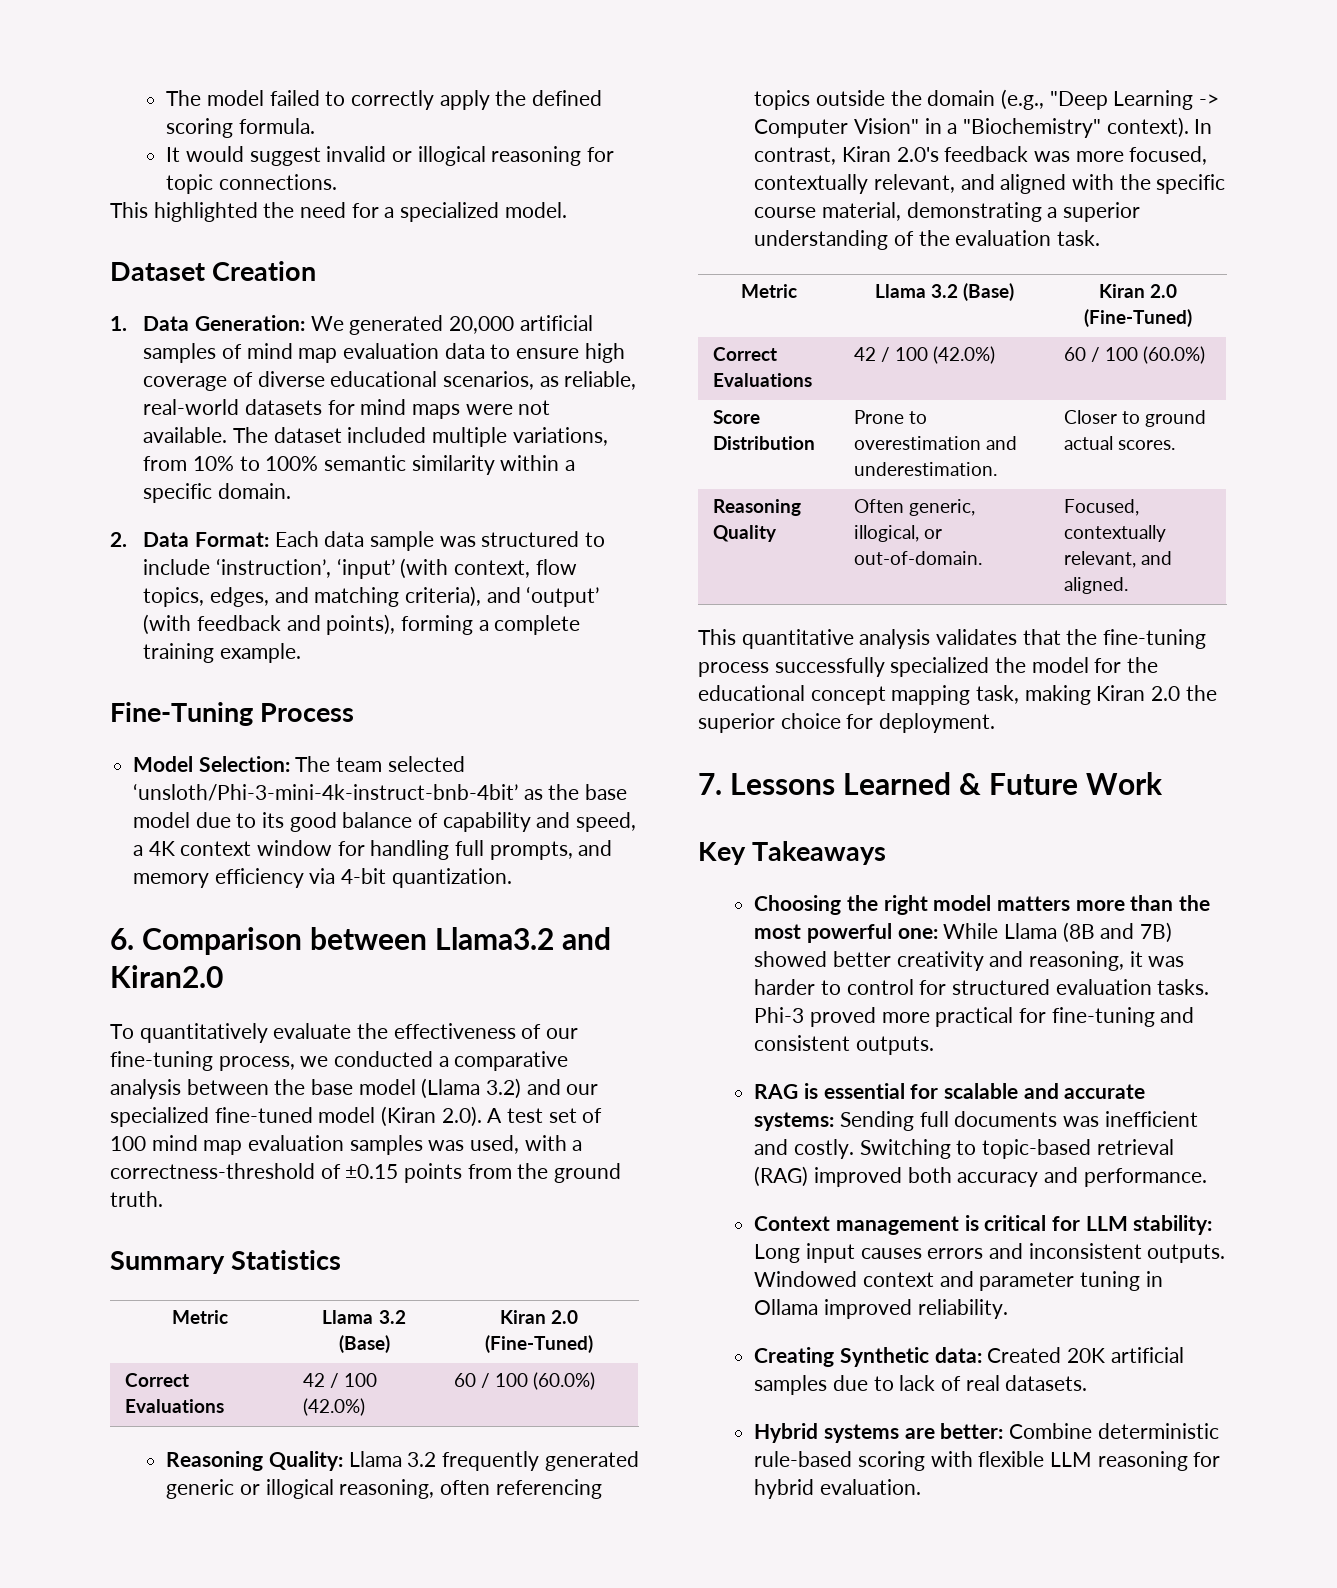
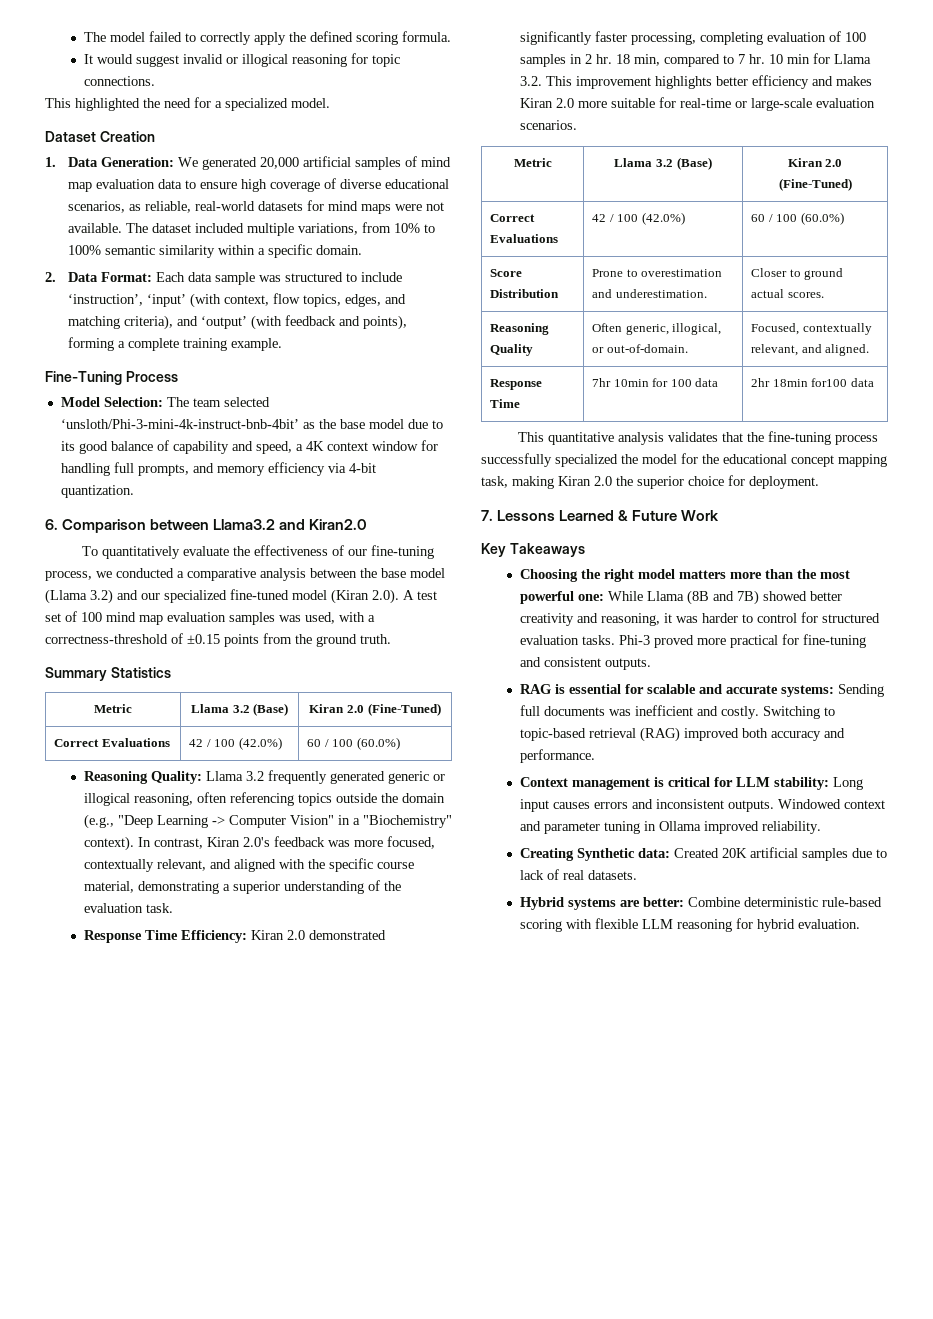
(1101, 238) none -> [83,930,386,943] [519,31,866,45] [519,53,871,67] [519,75,872,89] [519,97,875,111] [519,120,577,130] // Response Time Efficiency: Kiran 2.0 demonstrated significantly faster processing, completing evaluation of 100 samples in 2 hr. 18 min, compared to 7 hr. 10 min for Llama 3.2. This improvement highlights better efficiency and makes Kiran 2.0 more suitable for real-time or large-scale evaluation scenarios.
(1128, 585) none -> [490,379,543,390] [490,399,521,408] [592,378,719,387] [751,378,874,387] // Response Time | 7hr 10min for 100 data | 2hr 18min for100 data

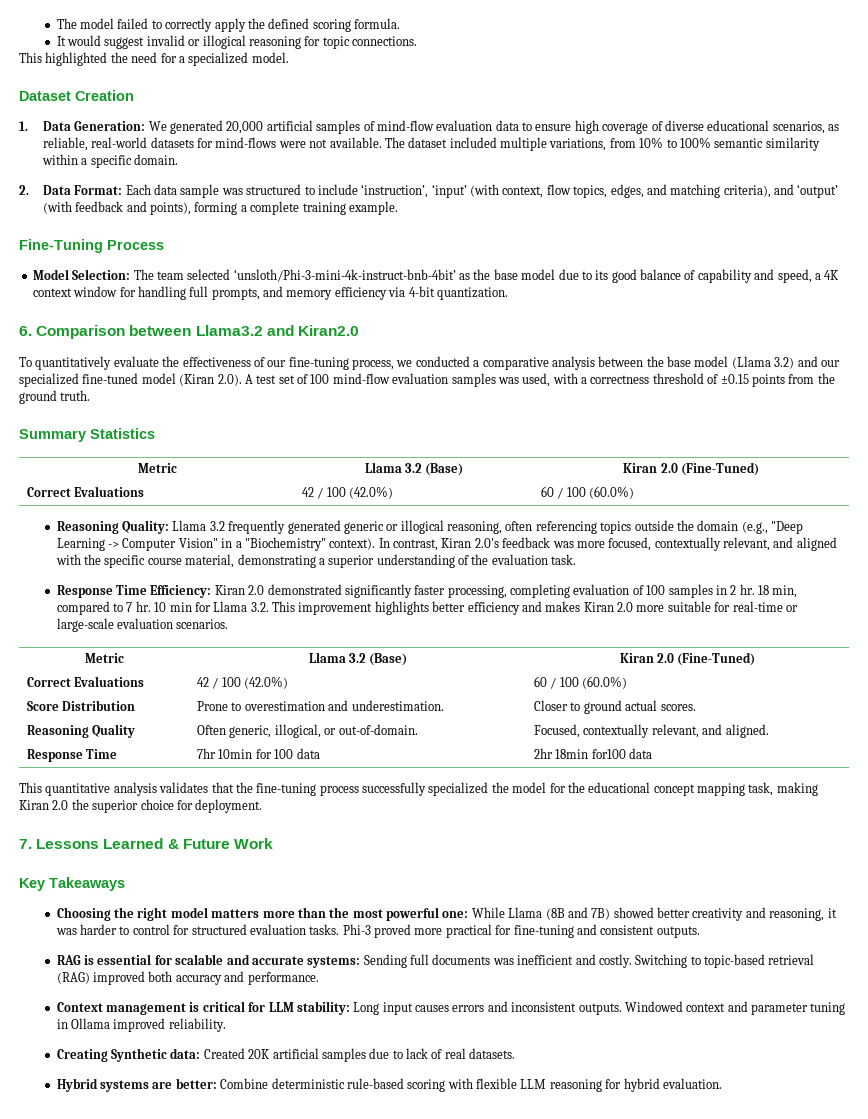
[420,157,451,167] [67,182,92,192] mind map -> [376,120,434,131] mind-flow
[327,201,391,214] mind maps -> [215,137,277,148] mind-flows
[106,612,163,625] mind map -> [332,373,390,384] mind-flow
[45,634,168,644] correctness-threshold -> [590,373,704,384] correctness threshold

